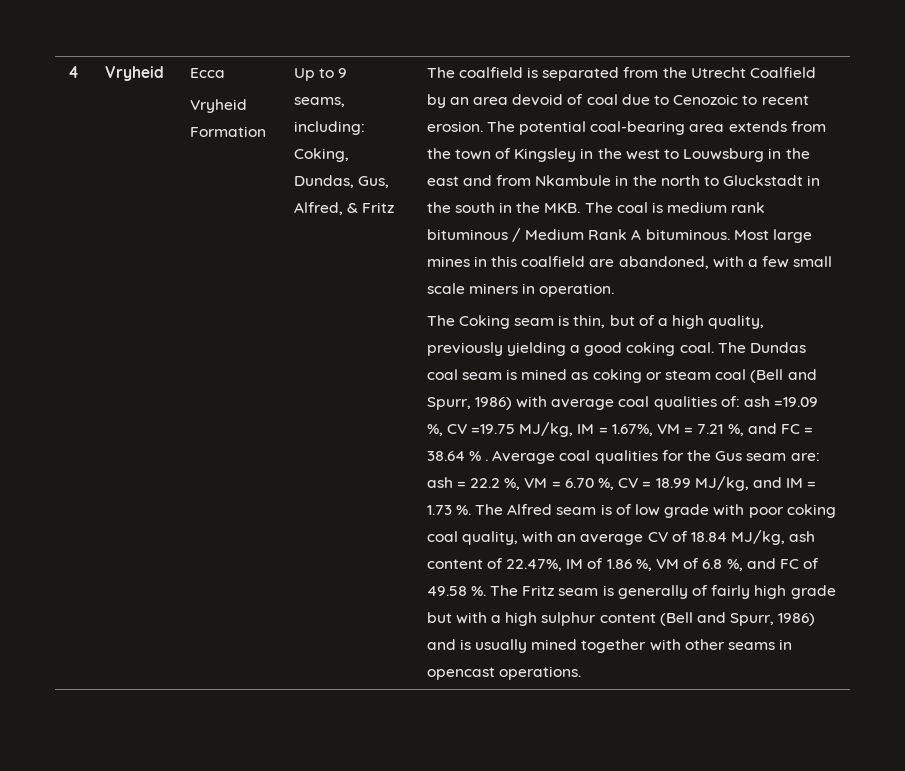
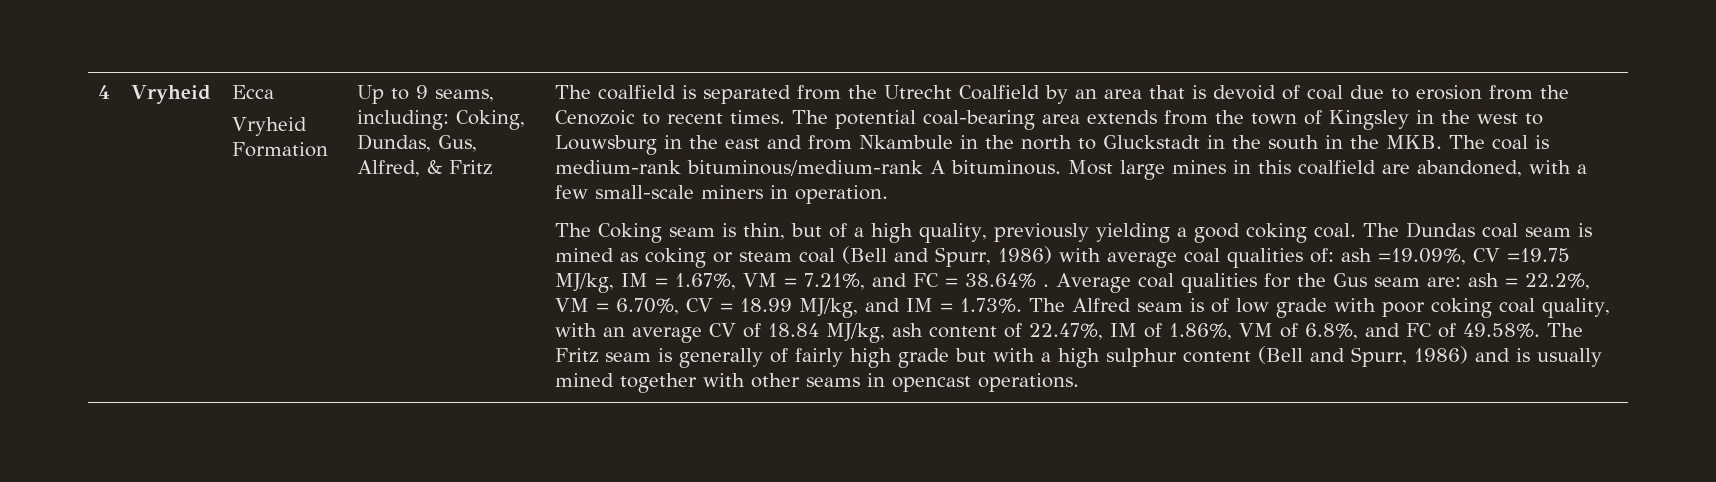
(509, 101) none -> [1149,85,1207,99] that is
(670, 100) none -> [1416,85,1570,100] erosion from the
[426,121,483,132] erosion. -> [730,110,786,124] times.
[667,202,766,213] [426,228,628,242] medium rank bituminous / Medium Rank -> [555,160,924,176] medium-rank bituminous/medium-rank
[793,256,833,267] [426,283,465,294] small scale -> [595,185,695,199] small-scale
[774,397,819,407] [426,424,443,436] =19.09 %, -> [1378,248,1467,265] =19.09%,
[697,424,744,436] 7.21 %, -> [804,273,866,290] 7.21%,
[426,451,481,461] 38.64 % -> [965,273,1037,288] 38.64%
[470,478,615,490] 22.2 %, VM = 6.70 %, -> [1525,273,1591,290] [555,298,680,315] 22.2%, VM = 6.70%,
[426,505,471,515] 1.73 %. -> [960,298,1023,313] 1.73%.
[606,558,743,571] 1.86 %, VM of 6.8 %, -> [1169,323,1359,340] 1.86%, VM of 6.8%,
[426,586,486,596] 49.58 %. -> [1463,323,1541,338] 49.58%.

